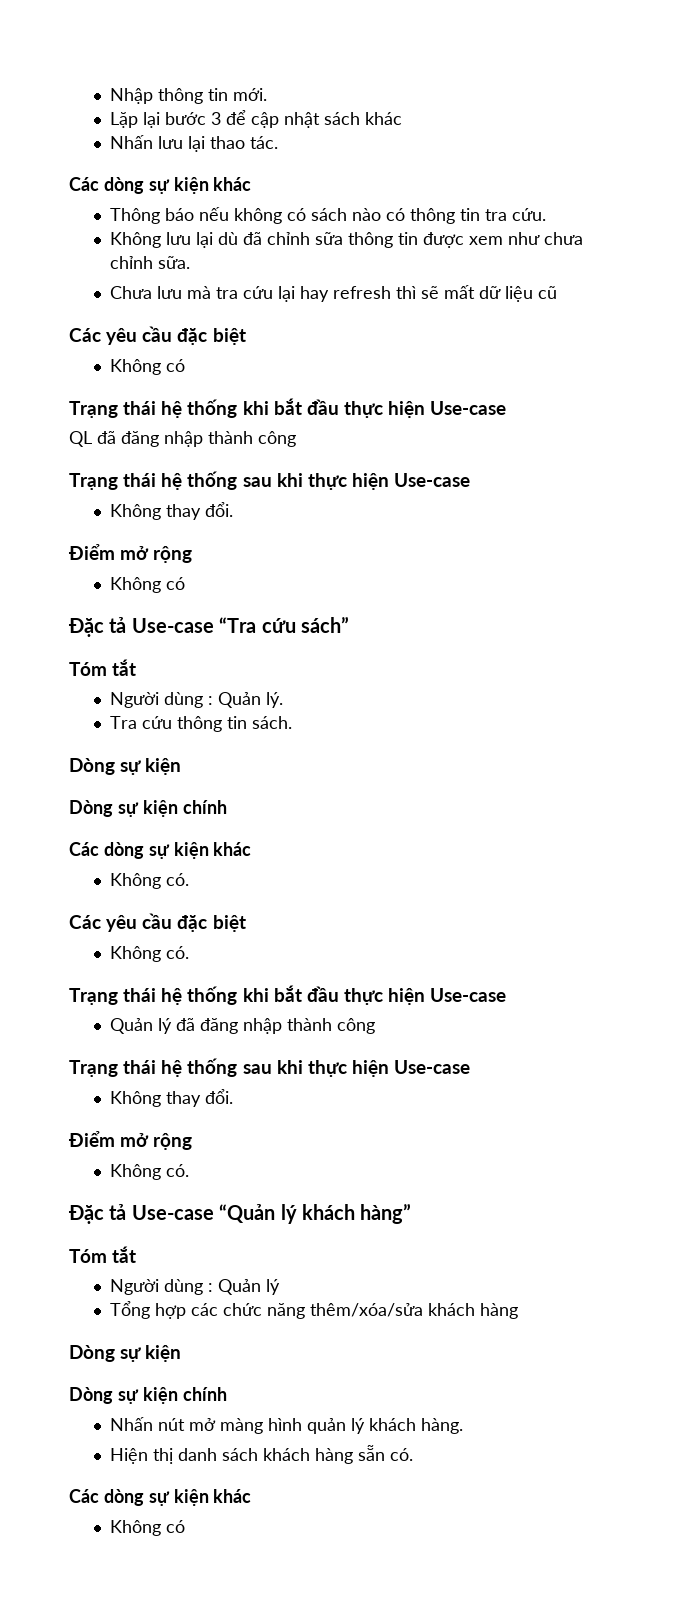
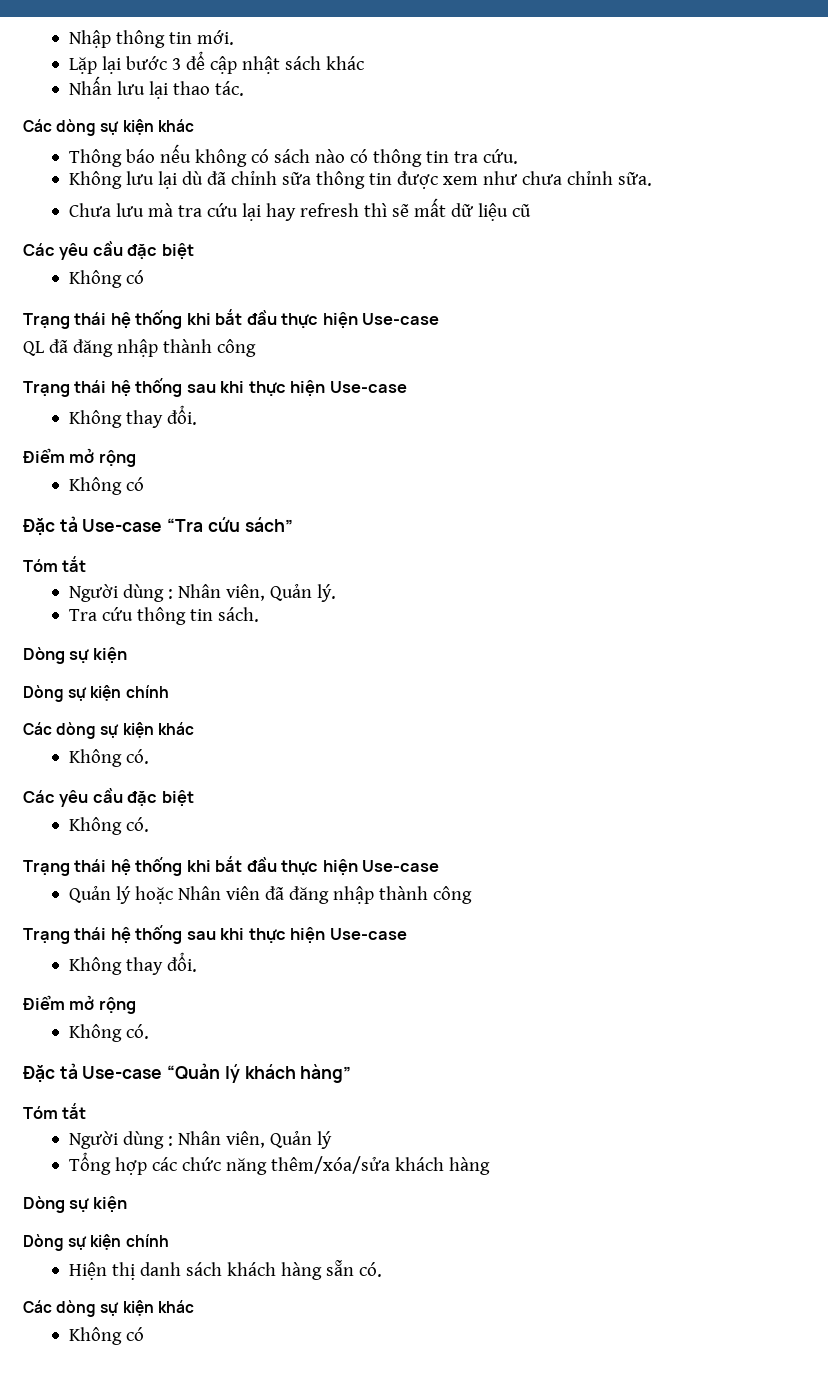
(213, 700) none -> [177,584,265,601] Nhân viên,
(172, 1026) none -> [134,886,260,904] hoặc Nhân viên
(213, 1287) none -> [177,1131,265,1148] Nhân viên,
[109,1417,463,1434] // Nhấn nút mở màng hình quản lý khách hàng. -> (169, 1240) none

